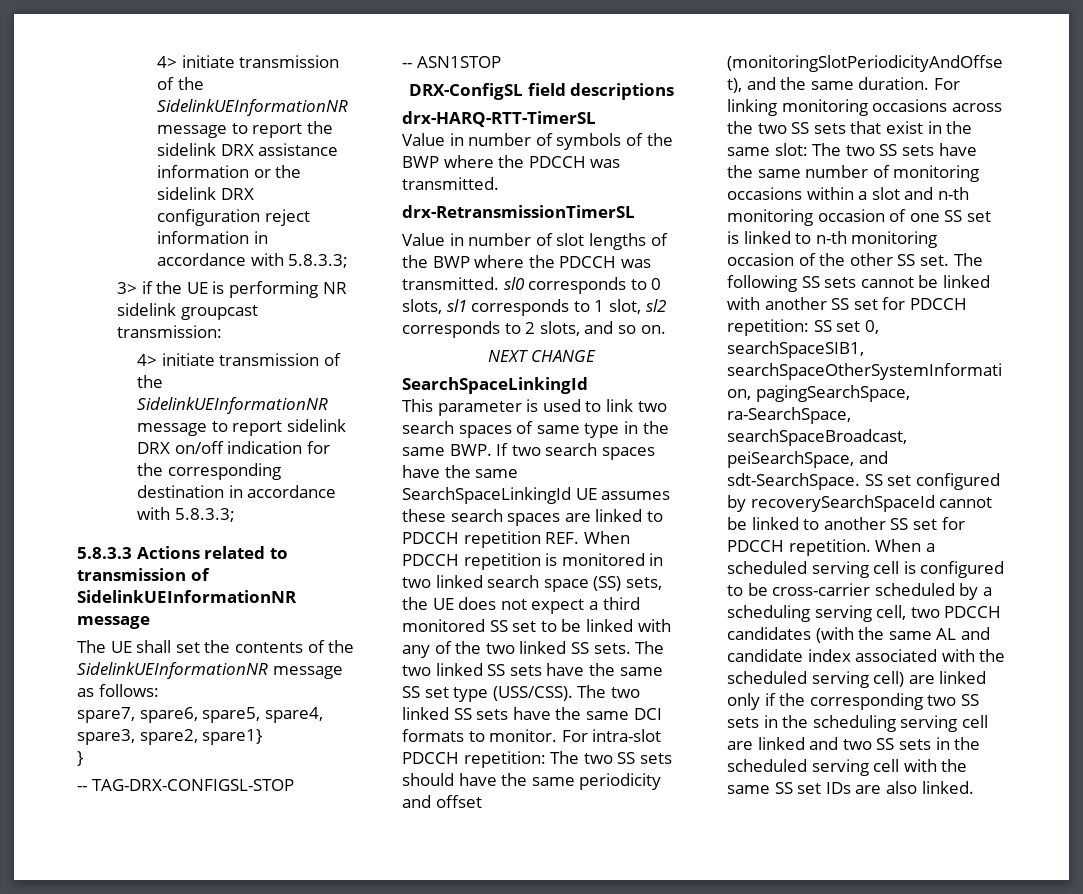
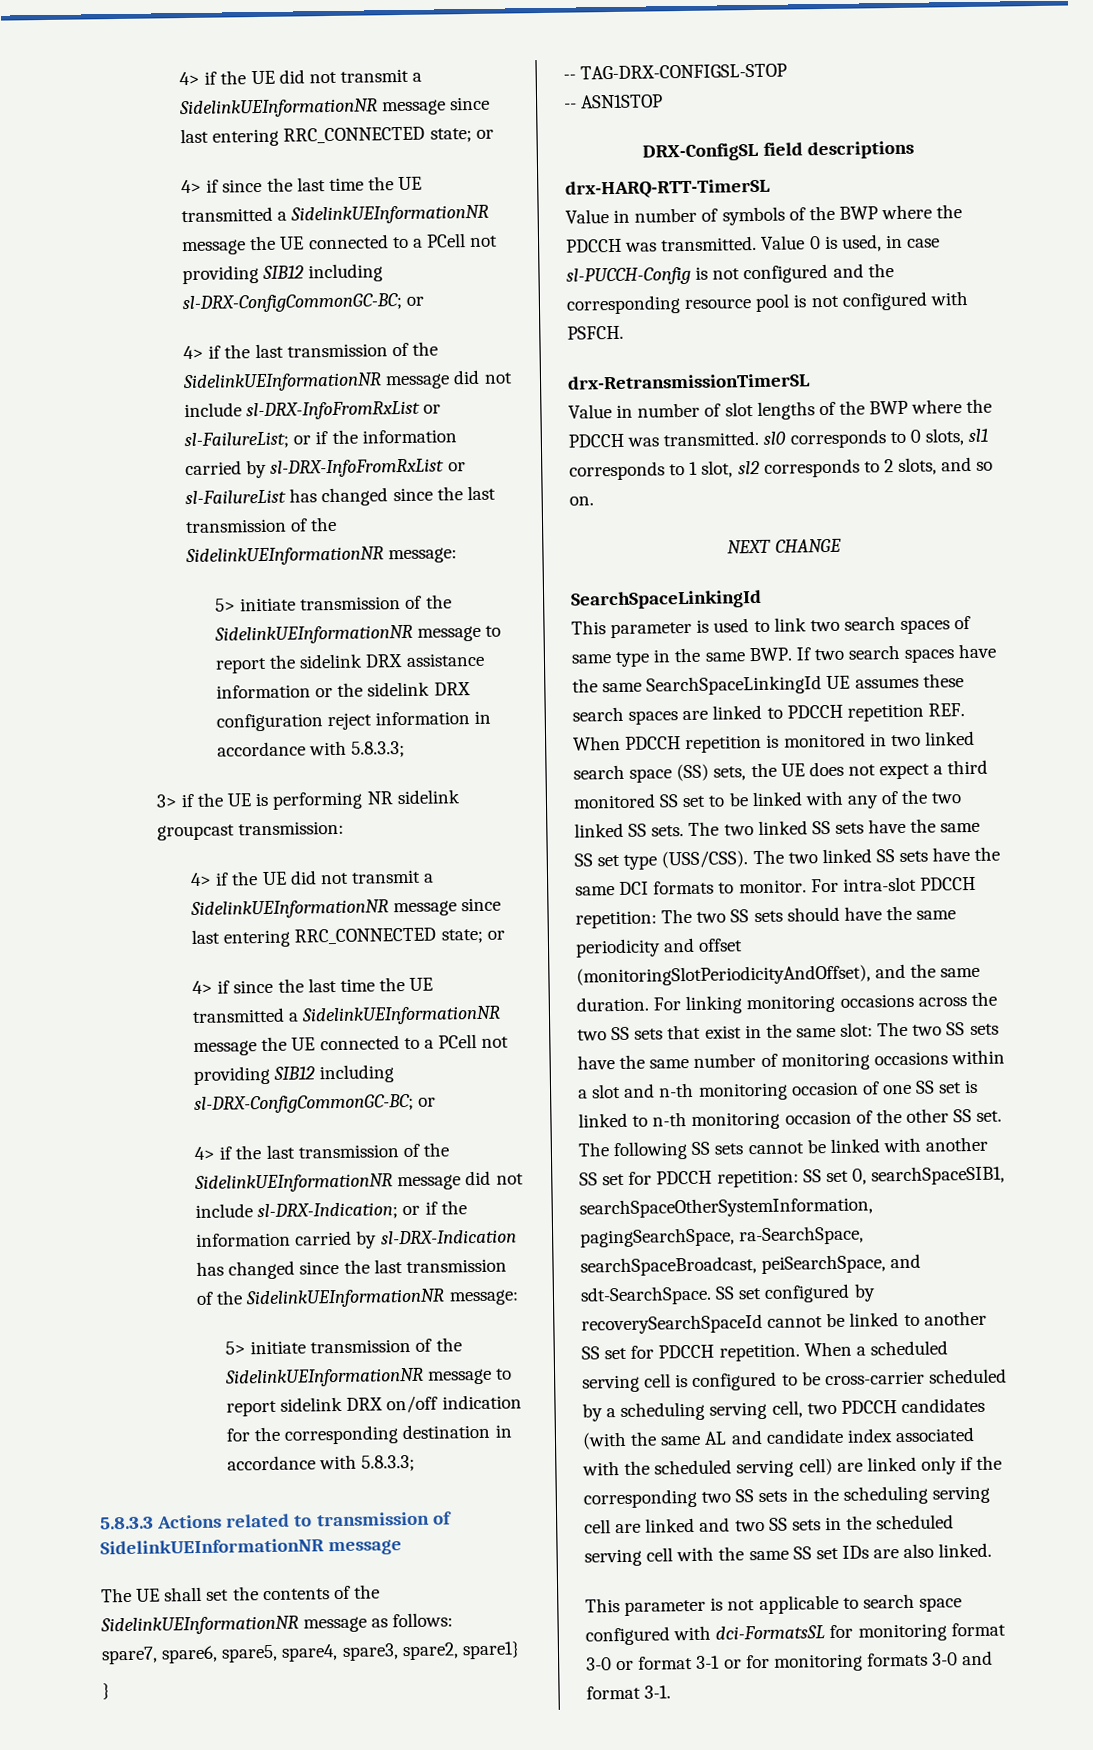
[156,56,177,68] 4> -> [179,68,423,86] [179,96,491,119] [180,126,494,147] [181,176,423,194] [181,204,490,225] [181,233,499,256] [182,263,384,285] [182,292,425,314] [183,341,438,360] [182,369,513,393] [184,400,442,421] [184,429,457,450] [185,458,466,479] [185,485,496,507] [185,516,338,534] [185,546,458,567] [215,598,237,612] 4> if the UE did not transmit a SidelinkUEInformationNR message since last entering RRC_CONNECTED state; or // 4> if since the last time the UE transmitted a SidelinkUEInformationNR message the UE connected to a PCell not providing SIB12 including sl-DRX-ConfigCommonGC-BC; or // 4> if the last transmission of the SidelinkUEInformationNR message did not include sl-DRX-InfoFromRxList or sl-FailureList; or if the information carried by sl-DRX-InfoFromRxList or sl-FailureList has changed since the last transmission of the SidelinkUEInformationNR message: // 5>
(157, 360) none -> [215,869,435,886] [190,897,502,920] [191,927,505,948] [192,977,434,995] [192,1005,502,1026] [193,1034,510,1057] [193,1064,395,1086] [194,1093,437,1115] [194,1142,449,1160] [194,1170,524,1194] [195,1200,467,1221] [196,1229,517,1249] [196,1258,507,1280] [196,1288,519,1309] [225,1341,247,1355] if the UE did not transmit a SidelinkUEInformationNR message since last entering RRC_CONNECTED state; or // 4> if since the last time the UE transmitted a SidelinkUEInformationNR message the UE connected to a PCell not providing SIB12 including sl-DRX-ConfigCommonGC-BC; or // 4> if the last transmission of the SidelinkUEInformationNR message did not include sl-DRX-Indication; or if the information carried by sl-DRX-Indication has changed since the last transmission of the SidelinkUEInformationNR message: // 5>
(499, 183) none -> [760,234,941,252] [566,263,894,286] [566,290,968,315] [567,325,624,340] Value 0 is used, in case sl-PUCCH-Config is not configured and the corresponding resource pool is not configured with PSFCH.
(974, 787) none -> [585,1593,962,1616] [585,1622,1006,1646] [586,1650,994,1672] [586,1685,672,1700] // This parameter is not applicable to search space configured with dci-FormatsSL for monitoring format 3-0 or format 3-1 or for monitoring formats 3-0 and format 3-1.

